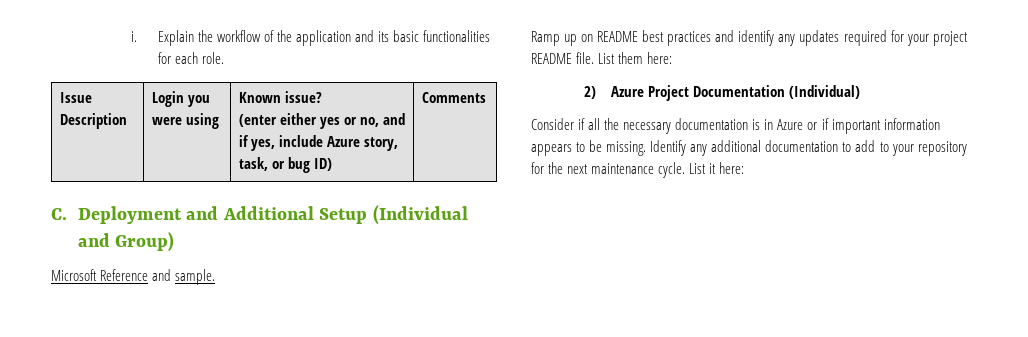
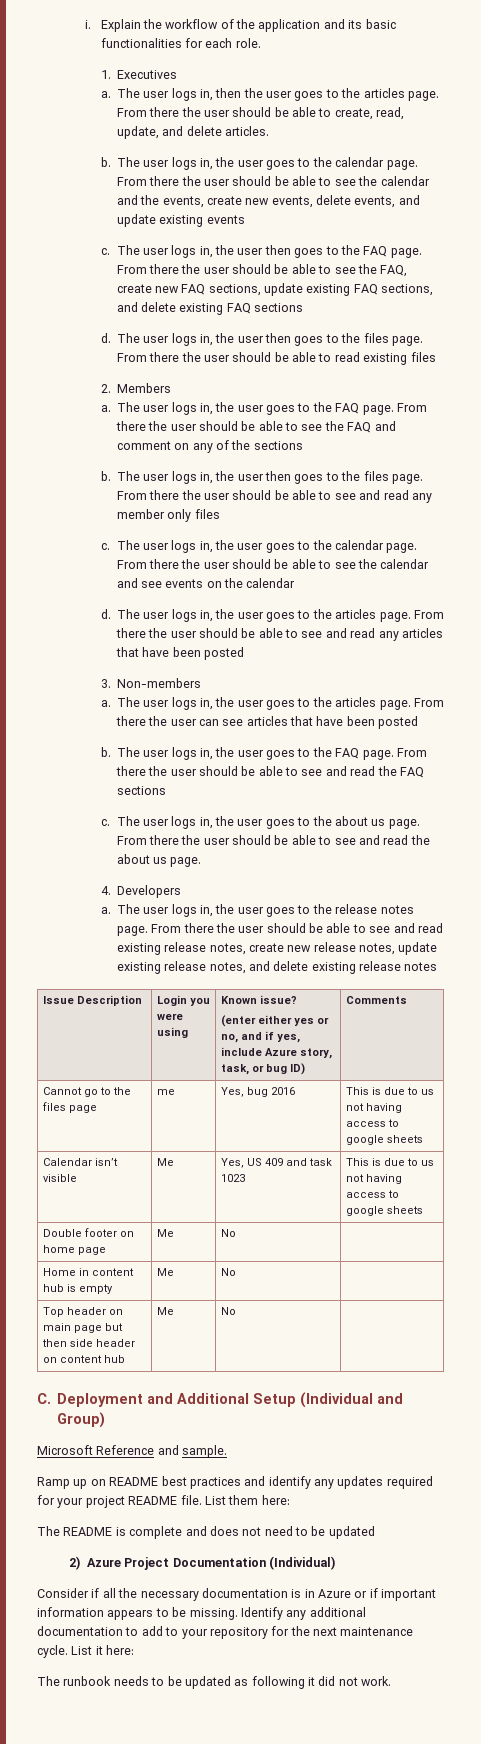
(224, 58) none -> [100,70,177,79] [100,88,439,101] [116,107,405,120] [116,126,269,139] [100,157,418,170] [116,176,430,186] [116,195,420,208] [116,214,245,227] [100,245,422,258] [116,264,408,277] [116,283,434,296] [116,302,304,315] [100,333,423,346] [116,352,436,365] [100,383,171,393] [100,402,427,415] [115,421,396,433] [116,440,303,453] [100,471,423,484] [116,490,432,503] [116,509,220,522] [100,540,418,553] [116,559,430,569] [116,578,296,588] [100,609,444,622] [115,628,443,641] [115,647,244,660] [100,678,201,688] [100,697,444,710] [115,716,419,729] [100,747,427,760] [115,766,424,778] [116,786,166,795] [100,816,420,829] [116,835,430,845] [116,854,202,867] [100,885,181,898] [100,904,414,917] [116,923,443,936] [116,942,438,955] [116,961,438,974] // 1. Executives // a. The user logs in, then the user goes to the articles page. From there the user should be able to create, read, update, and delete articles. // b. The user logs in, the user goes to the calendar page. From there the user should be able to see the calendar and the events, create new events, delete events, and update existing events // c. The user logs in, the user then goes to the FAQ page. From there the user should be able to see the FAQ, create new FAQ sections, update existing FAQ sections, and delete existing FAQ sections // d. The user logs in, the user then goes to the files page. From there the user should be able to read existing files // 2. Members // a. The user logs in, the user goes to the FAQ page. From there the user should be able to see the FAQ and comment on any of the sections // b. The user logs in, the user then goes to the files page. From there the user should be able to see and read any member only files // c. The user logs in, the user goes to the calendar page. From there the user should be able to see the calendar and see events on the calendar // d. The user logs in, the user goes to the articles page. From there the user should be able to see and read any articles that have been posted // 3. Non-members // a. The user logs in, the user goes to the articles page. From there the user can see articles that have been posted // b. The user logs in, the user goes to the FAQ page. From there the user should be able to see and read the FAQ sections // c. The user logs in, the user goes to the about us page. From there the user should be able to see and read the about us page. // 4. Developers // a. The user logs in, the user goes to the release notes page. From there the user should be able to see and read existing release notes, create new release notes, update existing release notes, and delete existing release notes
(486, 97) none -> [42,1087,131,1097] [42,1102,97,1113] [156,1089,175,1095] [220,1087,295,1097] [345,1087,434,1095] [345,1103,402,1113] [345,1119,399,1127] [345,1135,423,1145] [42,1158,118,1166] [42,1174,77,1182] [156,1158,174,1166] [220,1158,332,1168] [220,1174,245,1182] [345,1158,434,1166] [345,1174,402,1184] [345,1190,399,1198] [345,1206,423,1216] [42,1228,134,1237] [42,1245,106,1255] [156,1229,174,1237] [220,1229,236,1237] [42,1268,134,1276] [42,1284,113,1294] [156,1268,174,1276] [220,1268,236,1276] [42,1307,123,1317] [42,1323,123,1333] [41,1339,135,1347] [42,1355,125,1363] [156,1307,174,1315] [220,1307,236,1315] // Cannot go to the files page | me | Yes, bug 2016 | This is due to us not having access to google sheets // Calendar isn’t visible | Me | Yes, US 409 and task 1023 | This is due to us not having access to google sheets // Double footer on home page | Me | No | // Home in content hub is empty | Me | No | // Top header on main page but then side header on content hub | Me | No |
(673, 58) none -> [37,1526,375,1539] // The README is complete and does not need to be updated
(745, 168) none -> [37,1676,392,1689] // The runbook needs to be updated as following it did not work.

